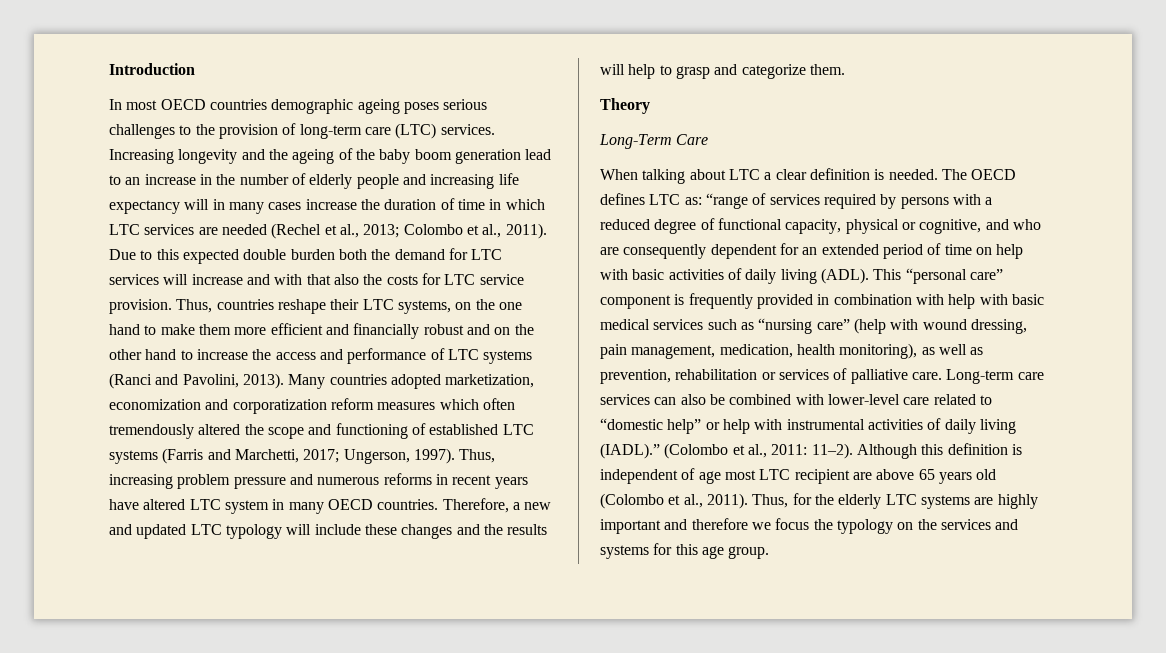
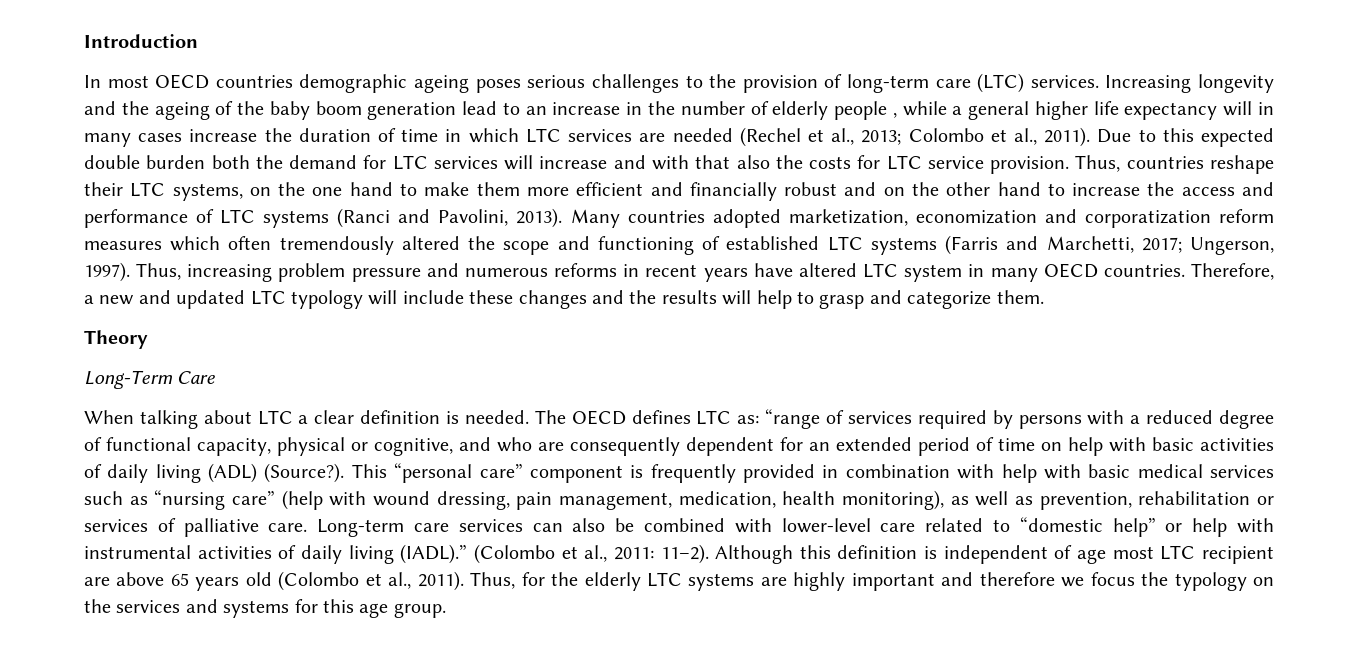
[402,174,495,189] and increasing -> [892,101,1088,120] , while a general higher
[820,268,869,284] (ADL). -> [208,463,345,483] (ADL) (Source?).

